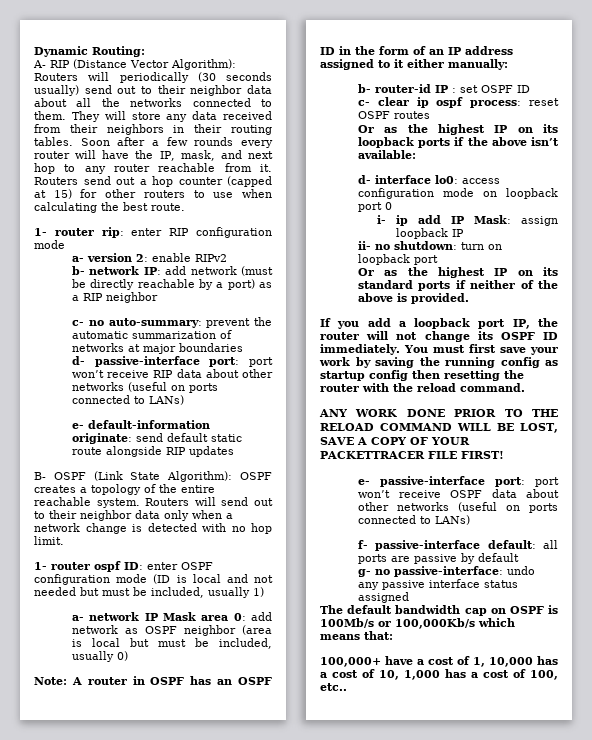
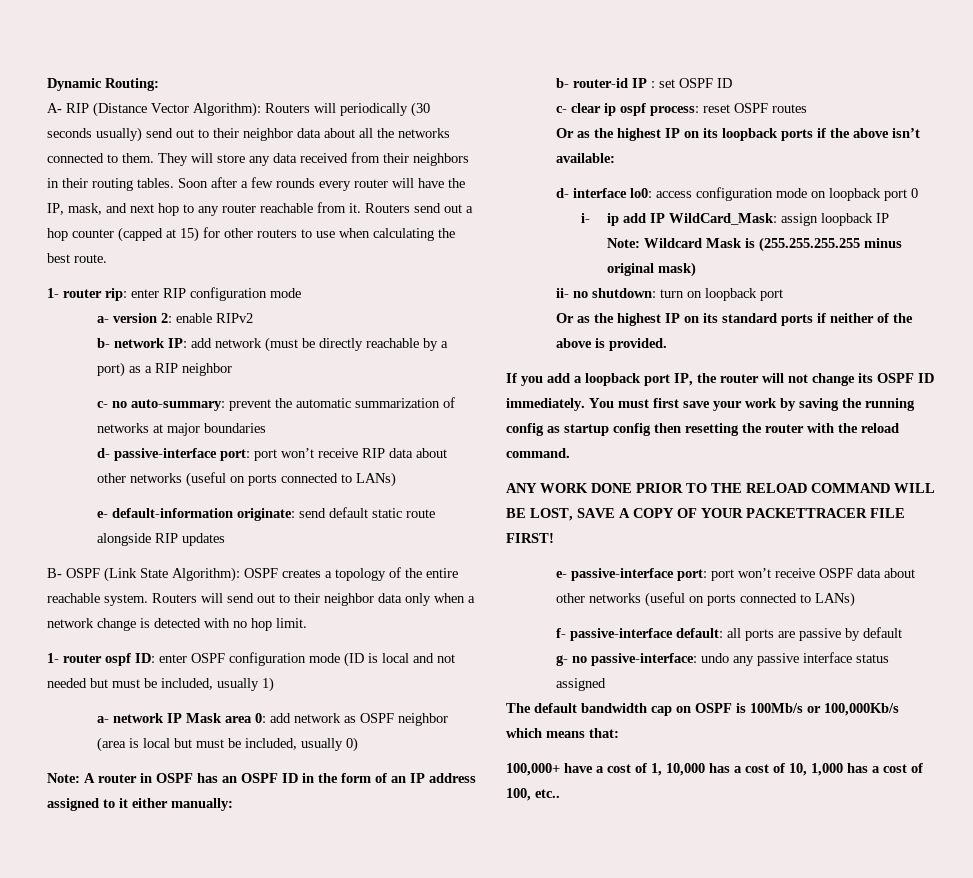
[474,215,512,224] Mask: -> [668,213,777,225] WildCard_Mask:
(465, 233) none -> [606,237,902,252] [606,262,696,277] // Note: Wildcard Mask is (255.255.255.255 minus original mask)

